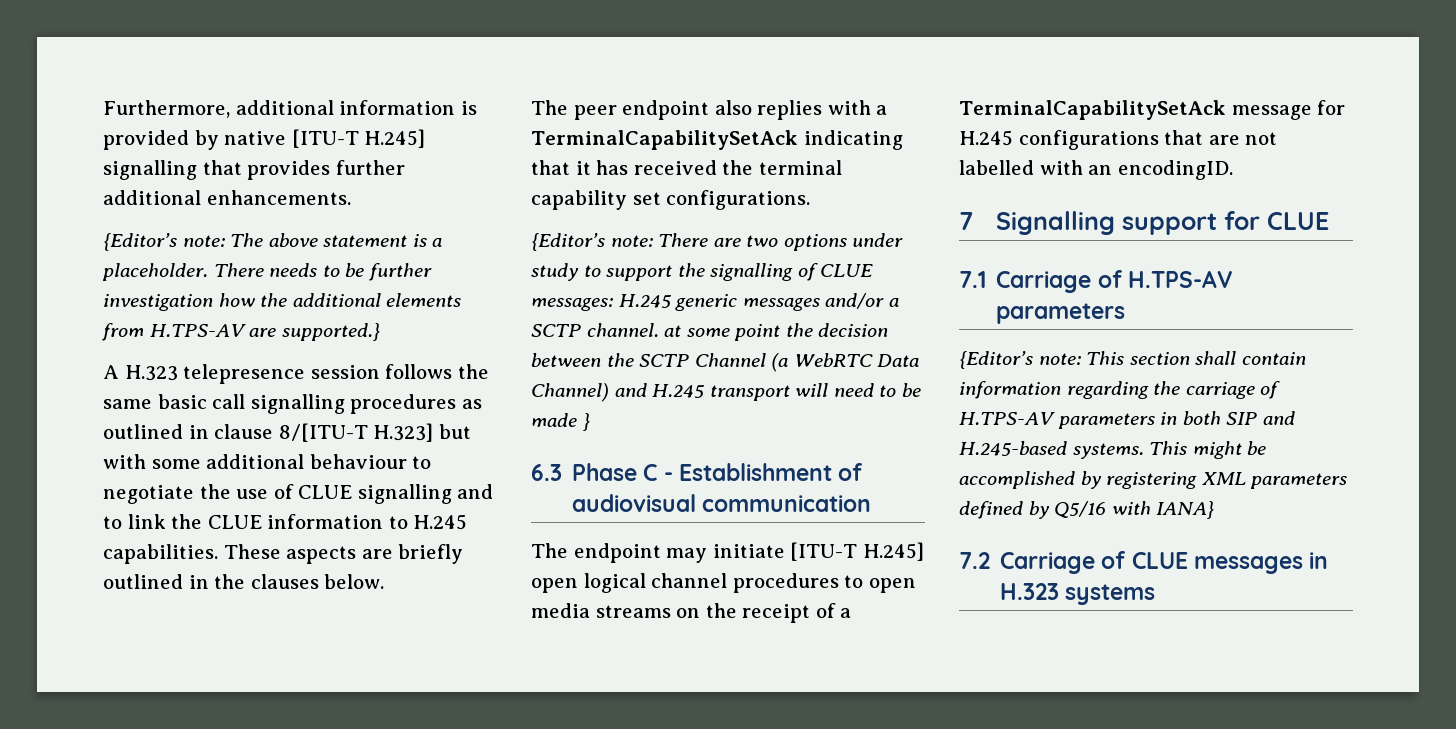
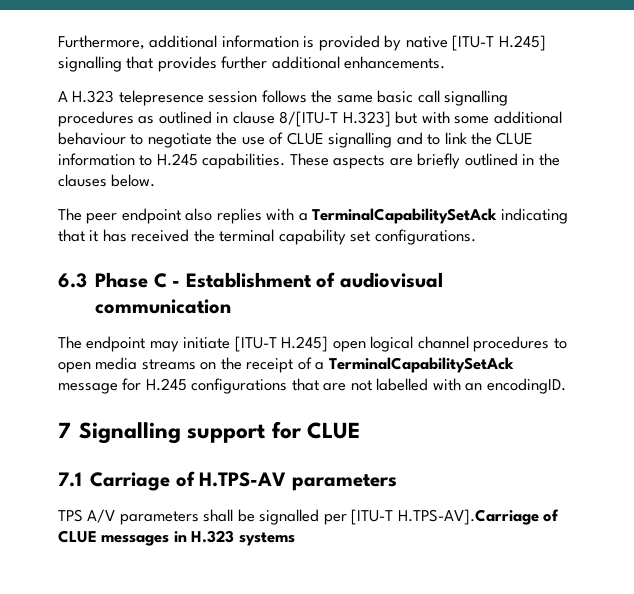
[103,233,443,251] [102,263,432,281] [103,293,462,311] [102,323,380,341] // {Editor’s note: The above statement is a placeholder. There needs to be further investigation how the additional elements from H.TPS-AV are supported.} -> (446, 62) none
[531,233,904,251] [531,263,874,281] [531,293,899,311] [531,323,889,341] [531,353,920,372] [531,383,921,402] [531,413,590,431] // {Editor’s note: There are two options under study to support the signalling of CLUE messages: H.245 generic messages and/or a SCTP channel. at some point the decision between the SCTP Channel (a WebRTC Data Channel) and H.245 transport will need to be made } -> (476, 237) none
[959,351,1306,369] [959,381,1281,399] [959,411,1295,429] [959,441,1267,459] [959,471,1348,489] [959,501,1215,519] [959,552,1096,574] {Editor’s note: This section shall contain information regarding the carriage of H.TPS-AV parameters in both SIP and H.245-based systems. This might be accomplished by registering XML parameters defined by Q5/16 with IANA} // 7.2 Carriage -> [58,509,539,525] TPS A/V parameters shall be signalled per [ITU-T H.TPS-AV].Carriage

